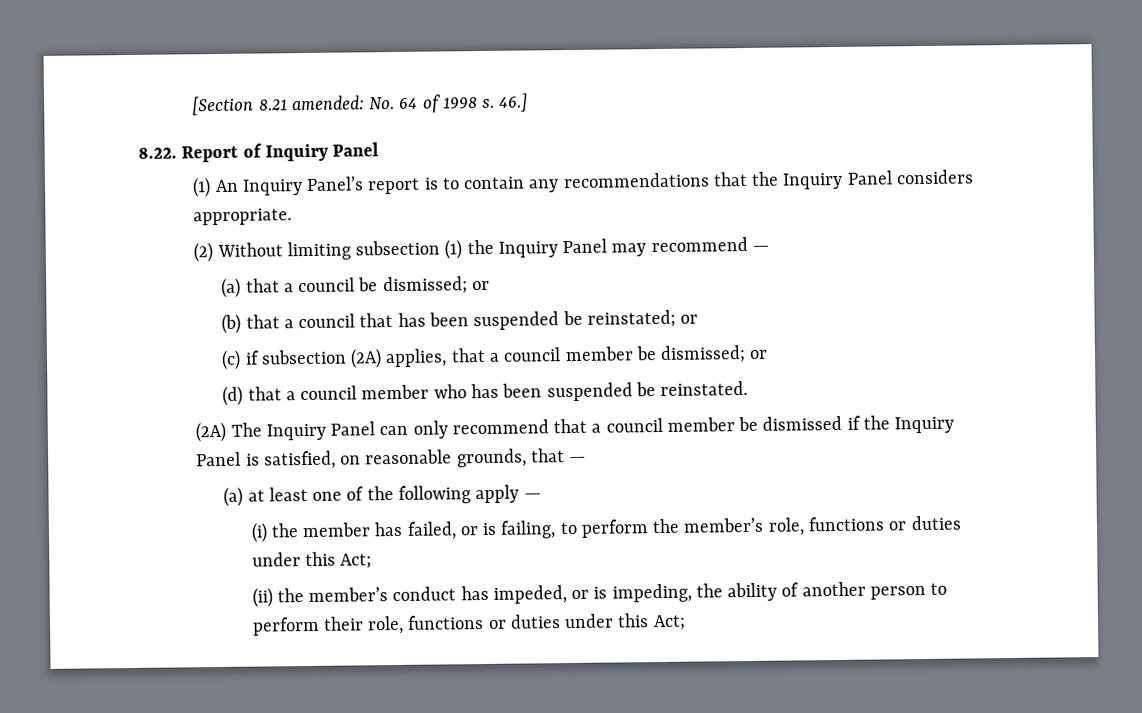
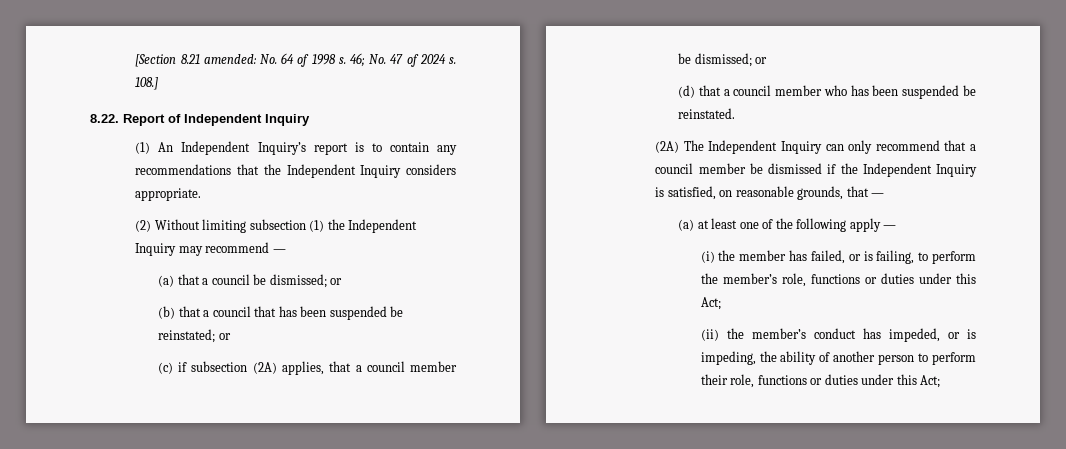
[499,93,529,112] 46.] -> [349,53,456,67] [135,77,159,90] 46; No. 47 of 2024 s. 108.]
[264,142,380,162] Inquiry Panel -> [184,114,310,126] Independent Inquiry
[241,176,365,196] Inquiry Panel’s -> [181,141,306,155] Independent Inquiry’s
[782,170,893,190] Inquiry Panel -> [286,164,402,178] Independent Inquiry
[497,238,608,258] Inquiry Panel -> [348,219,418,233] [135,243,177,256] Independent Inquiry
[265,421,376,441] Inquiry Panel -> [708,140,823,154] Independent Inquiry
[894,416,955,434] [196,451,242,467] Inquiry Panel -> [862,163,977,177] Independent Inquiry

